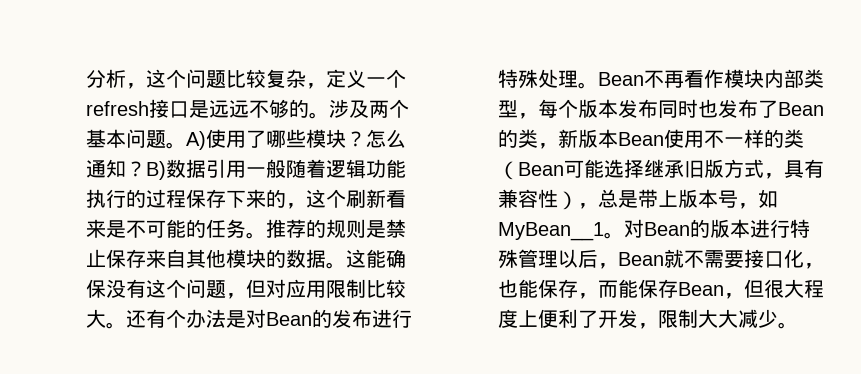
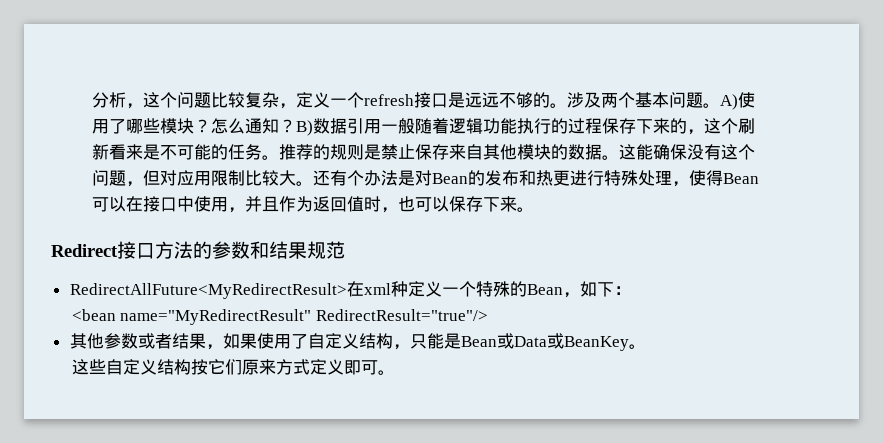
(373, 318) none -> [519,170,571,186] 和热更
[578,69,825,89] [498,99,825,119] [498,129,805,149] [498,159,825,180] [498,189,779,210] [498,219,811,241] [498,249,825,269] [498,279,825,299] [498,309,779,329] 。Bean不再看作模块内部类型，每个版本发布同时也发布了Bean的类，新版本Bean使用不一样的类（Bean可能选择继承旧版方式，具有兼容性），总是带上版本号，如MyBean__1。对Bean的版本进行特殊管理以后，Bean就不需要接口化，也能保存，而能保存Bean，但很大程度上便利了开发，限制大大减少 -> [672,170,760,187] [92,196,535,213] [51,241,345,259] [69,281,631,299] [71,309,488,325] [69,333,646,351] [71,359,378,375] ，使得Bean可以在接口中使用，并且作为返回值时，也可以保存下来。 // Redirect接口方法的参数和结果规范 // RedirectAllFuture<MyRedirectResult>在xml种定义一个特殊的Bean，如下： // <bean name="MyRedirectResult" RedirectResult="true"/> // 其他参数或者结果，如果使用了自定义结构，只能是Bean或Data或BeanKey。 // 这些自定义结构按它们原来方式定义即可

